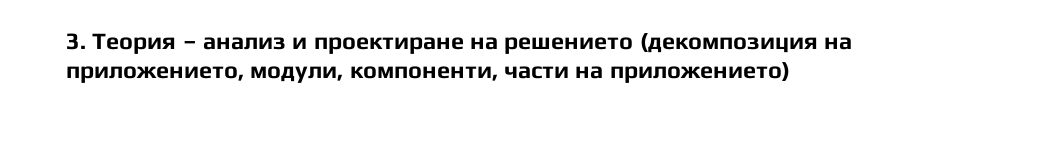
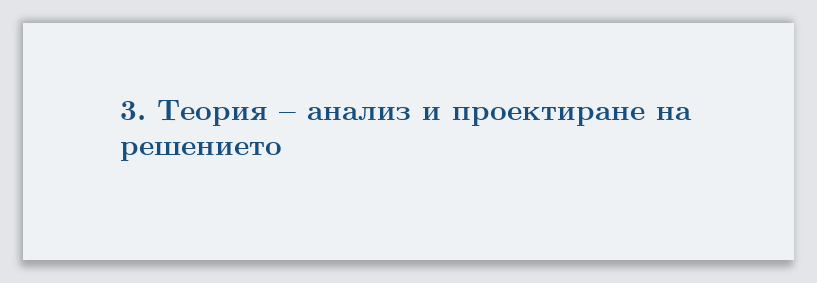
[639,33,853,53] [66,62,790,83] (декомпозиция на приложението, модули, компоненти, части на приложението) -> (282, 151) none

